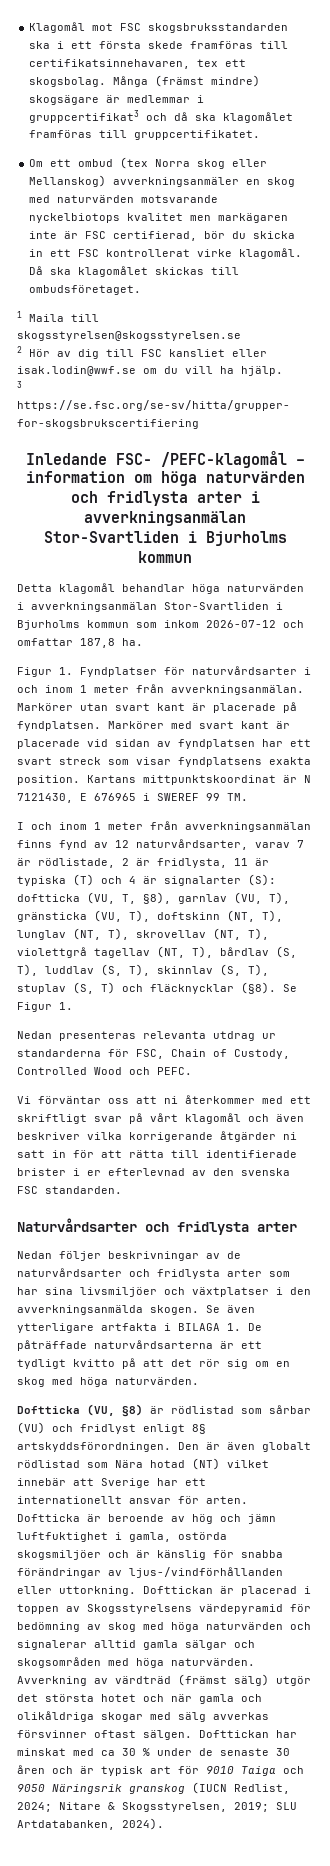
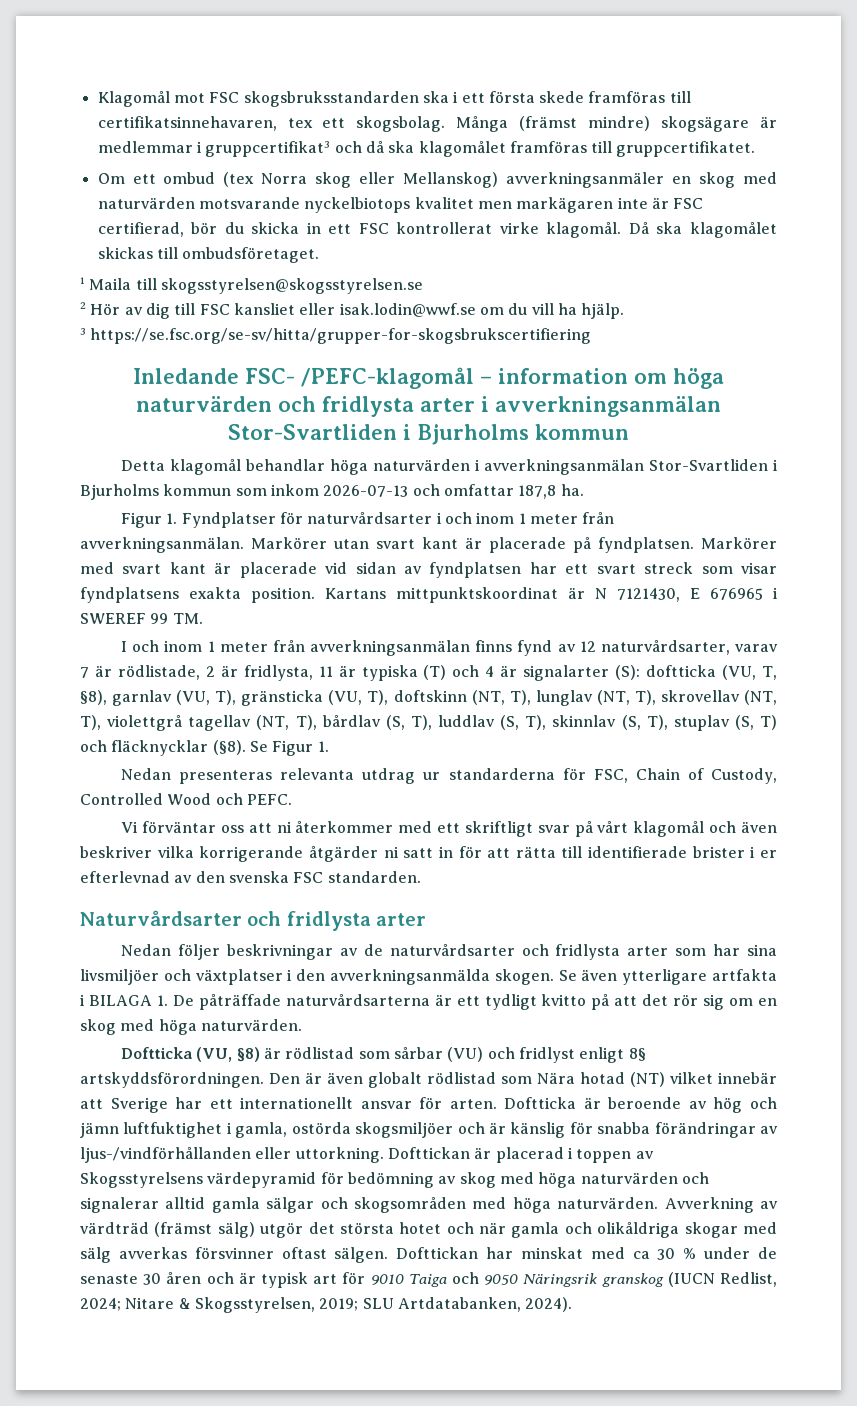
[206,620,276,628] 2026-07-12 -> [323,485,409,497] 2026-07-13

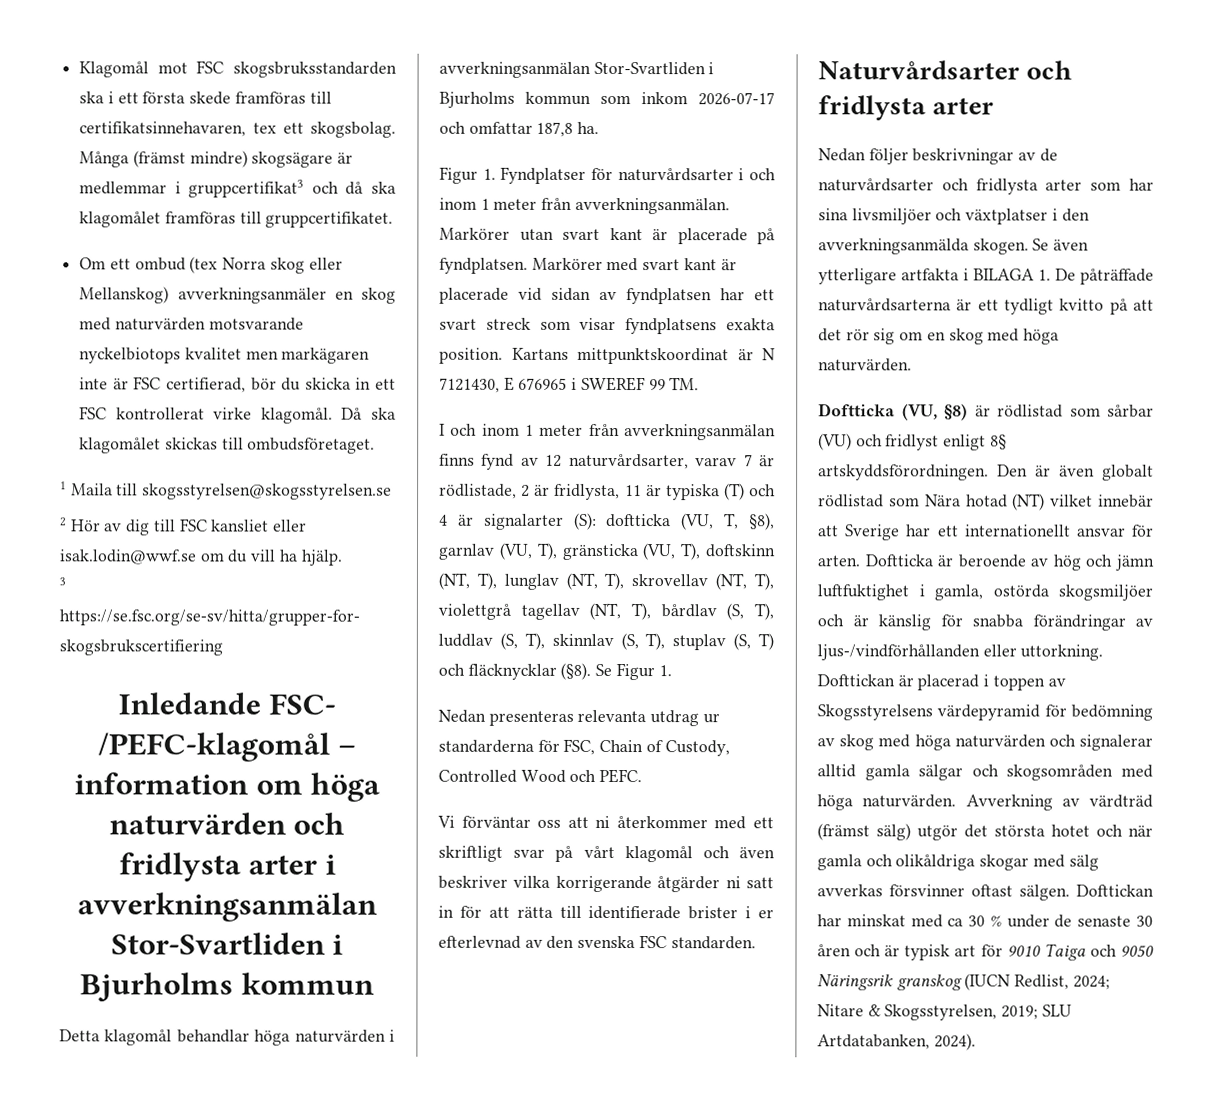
[323,485,409,497] 2026-07-13 -> [698,92,775,106] 2026-07-17

